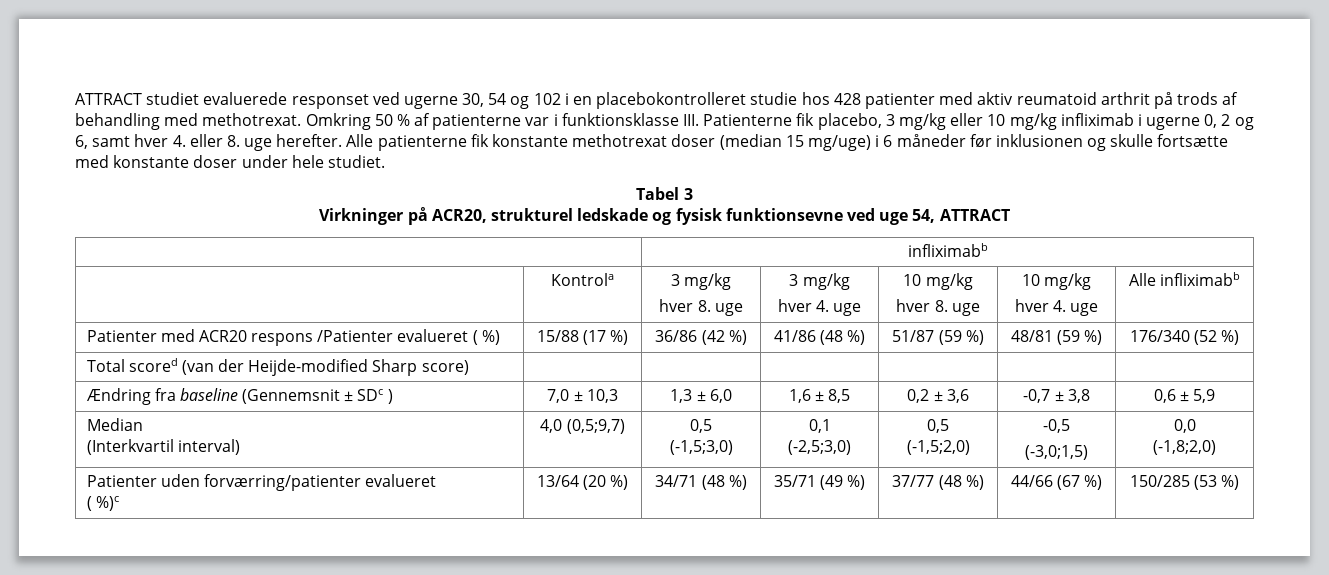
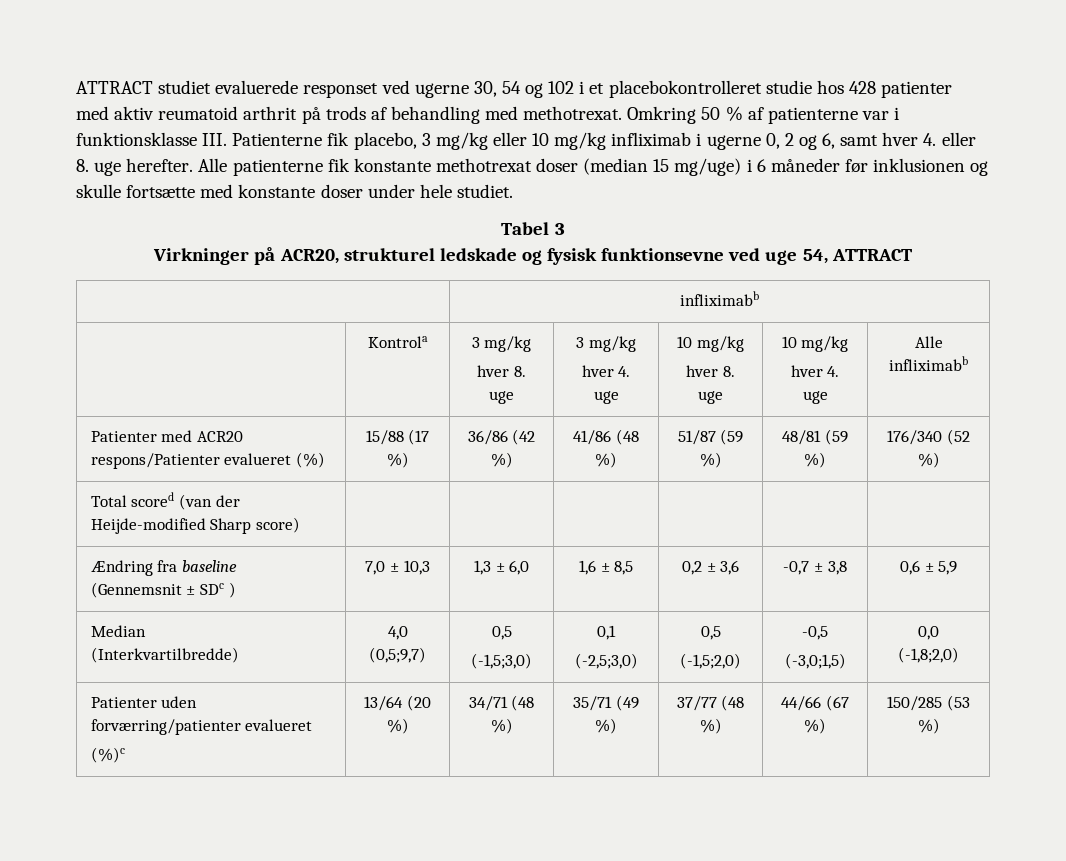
[573,96,593,105] en -> [589,83,605,94] et
[251,329,500,346] respons /Patienter evalueret ( %) -> [90,452,325,469] respons/Patienter evalueret (%)
[86,439,240,455] (Interkvartil interval) -> [90,647,239,663] (Interkvartilbredde)
[86,496,119,511] ( %)c -> [90,747,125,763] (%)c

